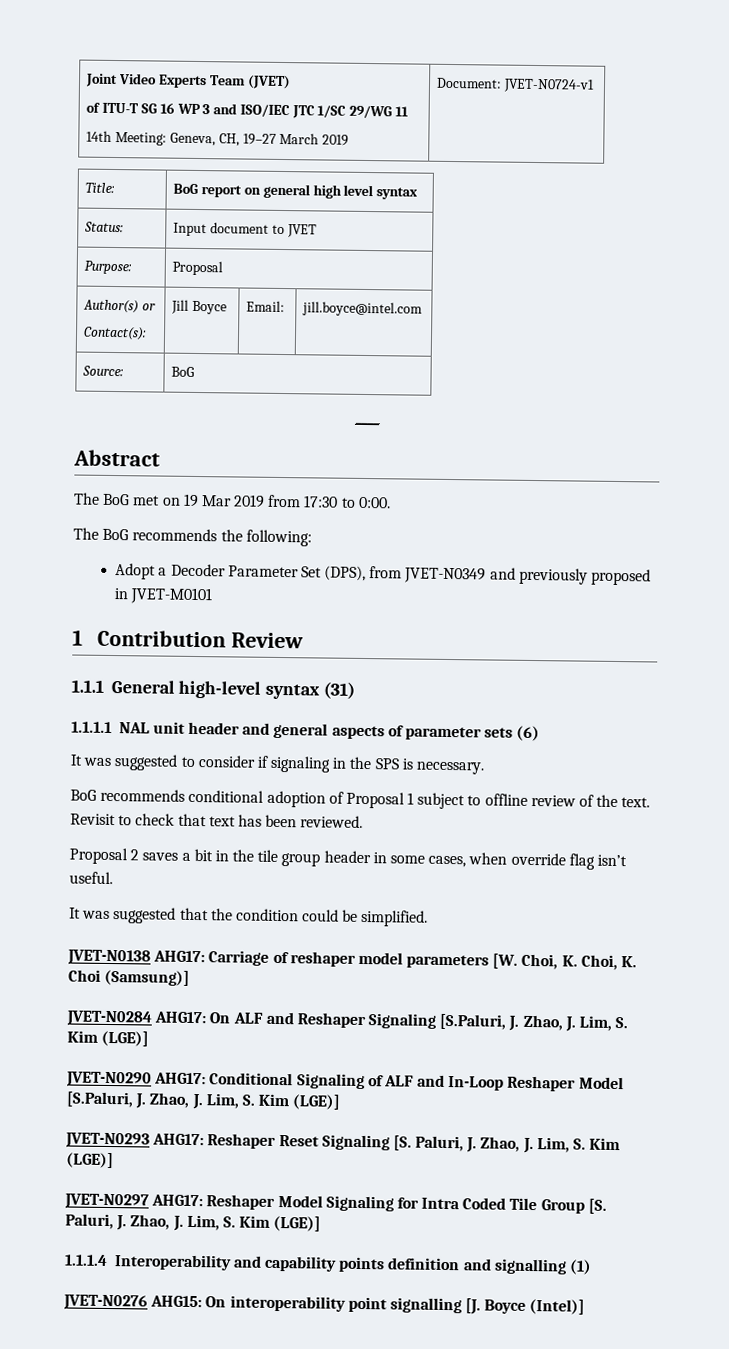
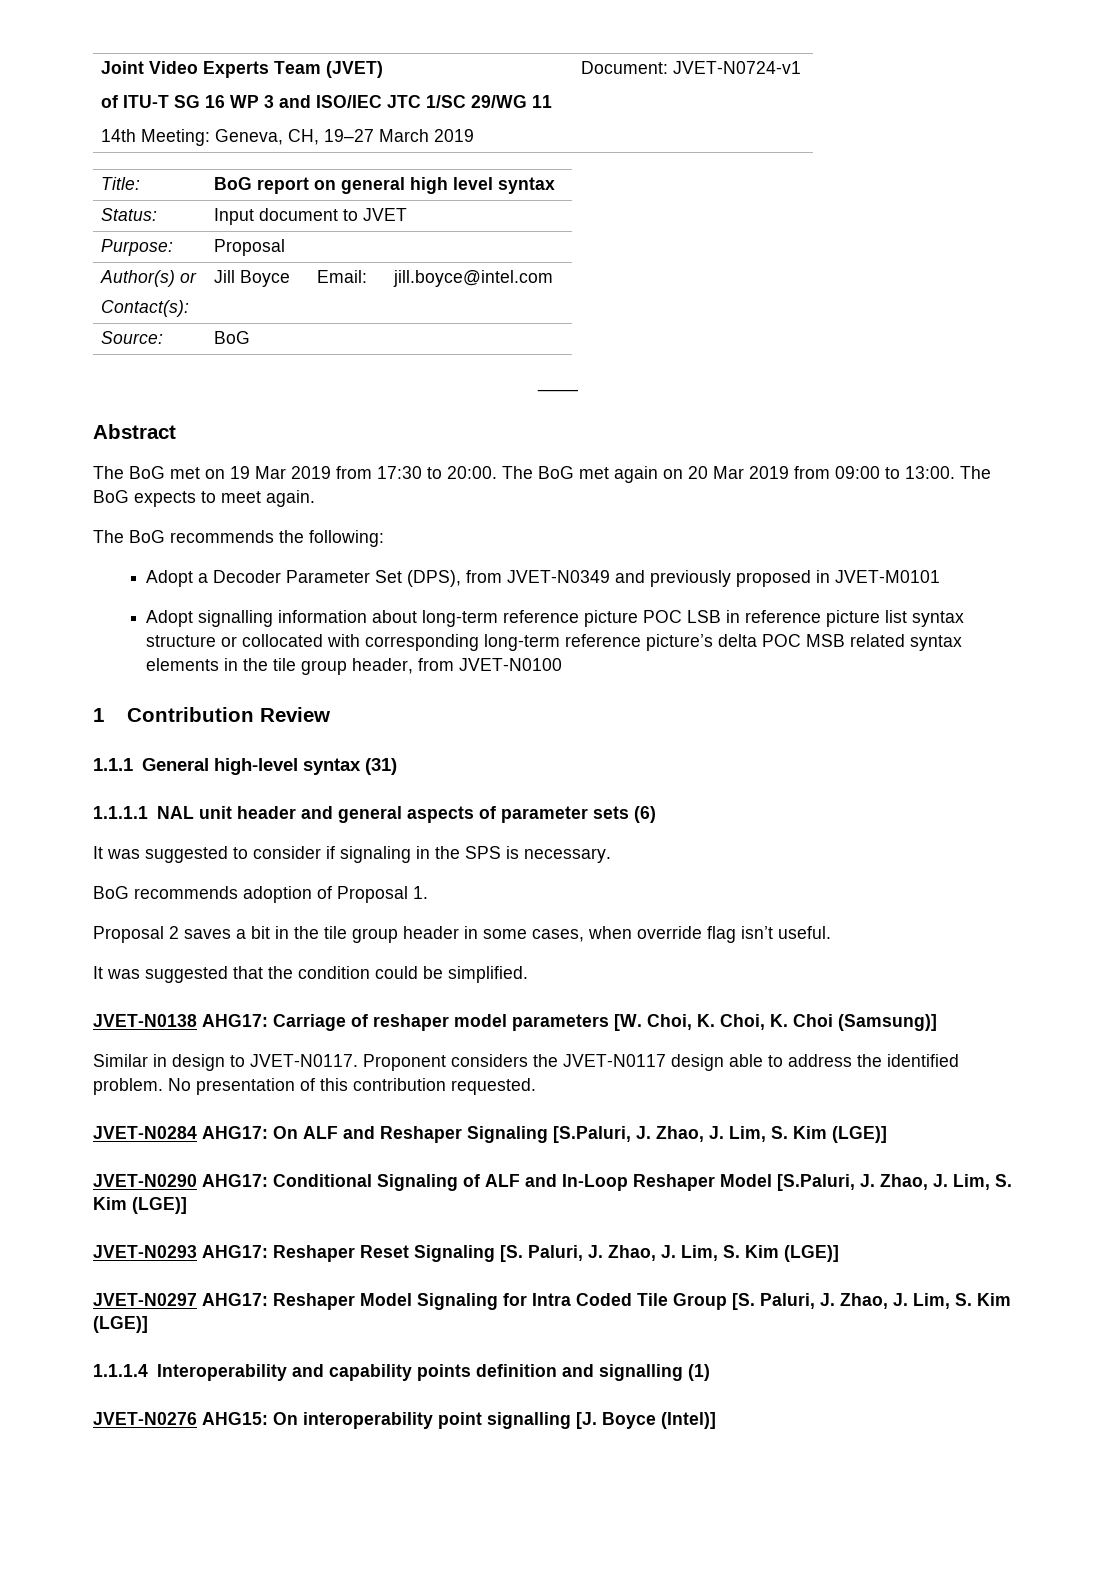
[357,496,391,509] 0:00. -> [447,466,991,483] [93,490,315,507] 20:00. The BoG met again on 20 Mar 2019 from 09:00 to 13:00. The BoG expects to meet again.
(214, 596) none -> [146,610,965,627] [146,634,963,651] [146,658,563,675] // Adopt signalling information about long-term reference picture POC LSB in reference picture list syntax structure or collocated with corresponding long-term reference picture’s delta POC MSB related syntax elements in the tile group header, from JVET-N0100
[188,789,265,803] conditional -> (238, 892) none
[407,792,651,810] [70,813,364,828] 1 subject to offline review of the text. Revisit to check that text has been reviewed. -> [413,886,428,899] 1.
(191, 977) none -> [93,1054,959,1071] [93,1078,536,1095] // Similar in design to JVET-N0117. Proponent considers the JVET-N0117 design able to address the identified problem. No presentation of this contribution requested.

